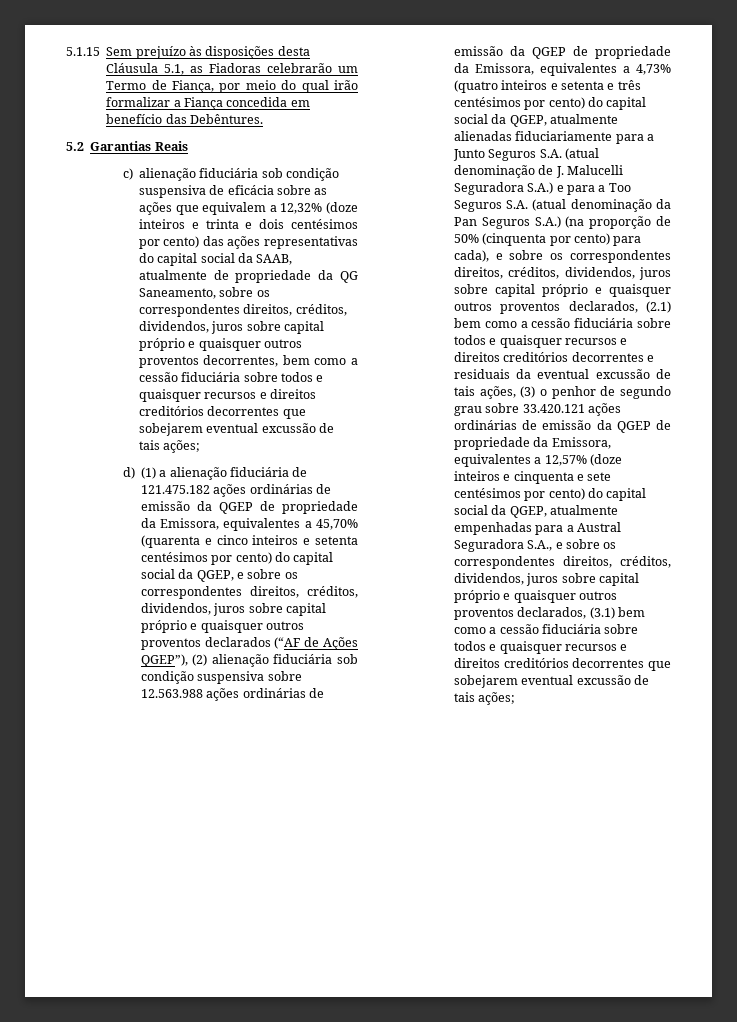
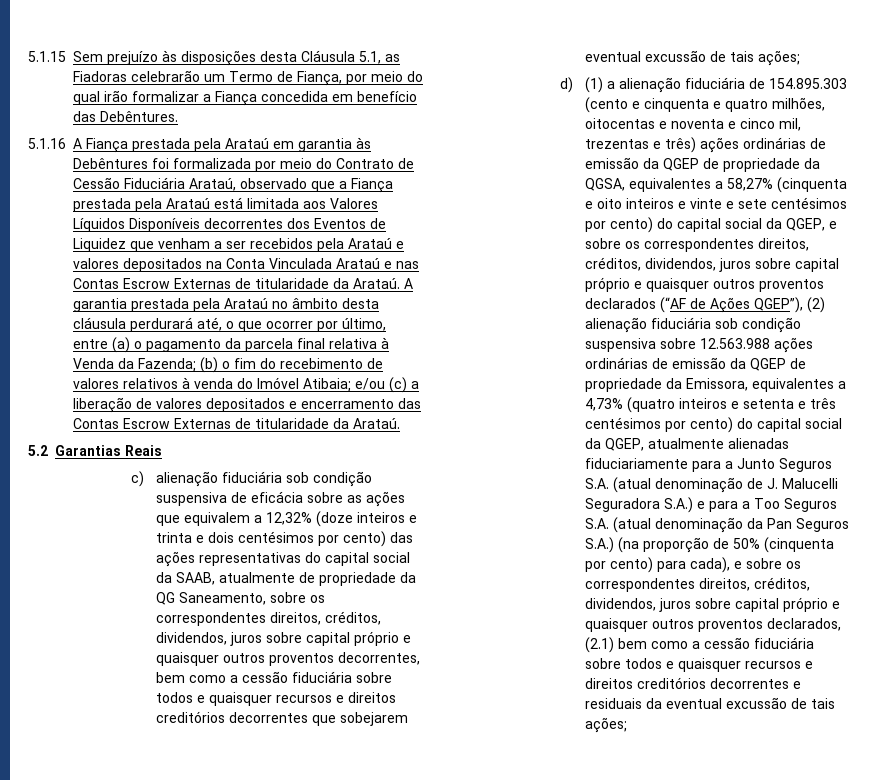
(263, 119) none -> [28,137,371,153] [73,158,414,172] [73,177,393,193] [73,197,378,212] [73,218,386,232] [73,238,404,252] [73,258,419,272] [73,278,413,289] [73,298,379,312] [73,317,386,332] [73,337,389,353] [73,357,383,373] [73,377,419,393] [73,397,421,413] [73,418,400,429] // 5.1.16 A Fiança prestada pela Arataú em garantia às Debêntures foi formalizada por meio do Contrato de Cessão Fiduciária Arataú, observado que a Fiança prestada pela Arataú está limitada aos Valores Líquidos Disponíveis decorrentes dos Eventos de Liquidez que venham a ser recebidos pela Arataú e valores depositados na Conta Vinculada Arataú e nas Contas Escrow Externas de titularidade da Arataú. A garantia prestada pela Arataú no âmbito desta cláusula perdurará até, o que ocorrer por último, entre (a) o pagamento da parcela final relativa à Venda da Fazenda; (b) o fim do recebimento de valores relativos à venda do Imóvel Atibaia; e/ou (c) a liberação de valores depositados e encerramento das Contas Escrow Externas de titularidade da Arataú.
[140,484,332,497] [140,501,358,514] [140,518,358,531] [140,535,359,548] 121.475.182 ações ordinárias de emissão da QGEP de propriedade da Emissora, equivalentes a 45,70% (quarenta e cinco inteiros e setenta -> [769,78,848,89] [585,97,826,113] [585,118,802,131] [585,137,827,153] [585,157,821,172] [585,177,848,193] [585,198,768,209] 154.895.303 (cento e cinquenta e quatro milhões, oitocentas e noventa e cinco mil, trezentas e três) ações ordinárias de emissão da QGEP de propriedade da QGSA, equivalentes a 58,27% (cinquenta e oito inteiros e vinte e sete
[479,386,671,399] [453,403,622,416] [453,420,671,433] [453,437,611,450] [453,454,623,467] [453,471,612,484] [453,488,647,501] [453,505,619,518] [453,522,622,535] [453,539,617,552] [453,556,671,569] [453,573,640,586] [453,590,618,603] [453,607,646,620] [453,624,639,634] [453,641,628,654] [453,658,671,671] [453,675,650,688] [453,692,475,702] ações, (3) o penhor de segundo grau sobre 33.420.121 ações ordinárias de emissão da QGEP de propriedade da Emissora, equivalentes a 12,57% (doze inteiros e cinquenta e sete centésimos por cento) do capital social da QGEP, atualmente empenhadas para a Austral Seguradora S.A., e sobre os correspondentes direitos, créditos, dividendos, juros sobre capital próprio e quaisquer outros proventos declarados, (3.1) bem como a cessão fiduciária sobre todos e quaisquer recursos e direitos creditórios decorrentes que sobejarem eventual excussão de tais -> (836, 703) none

